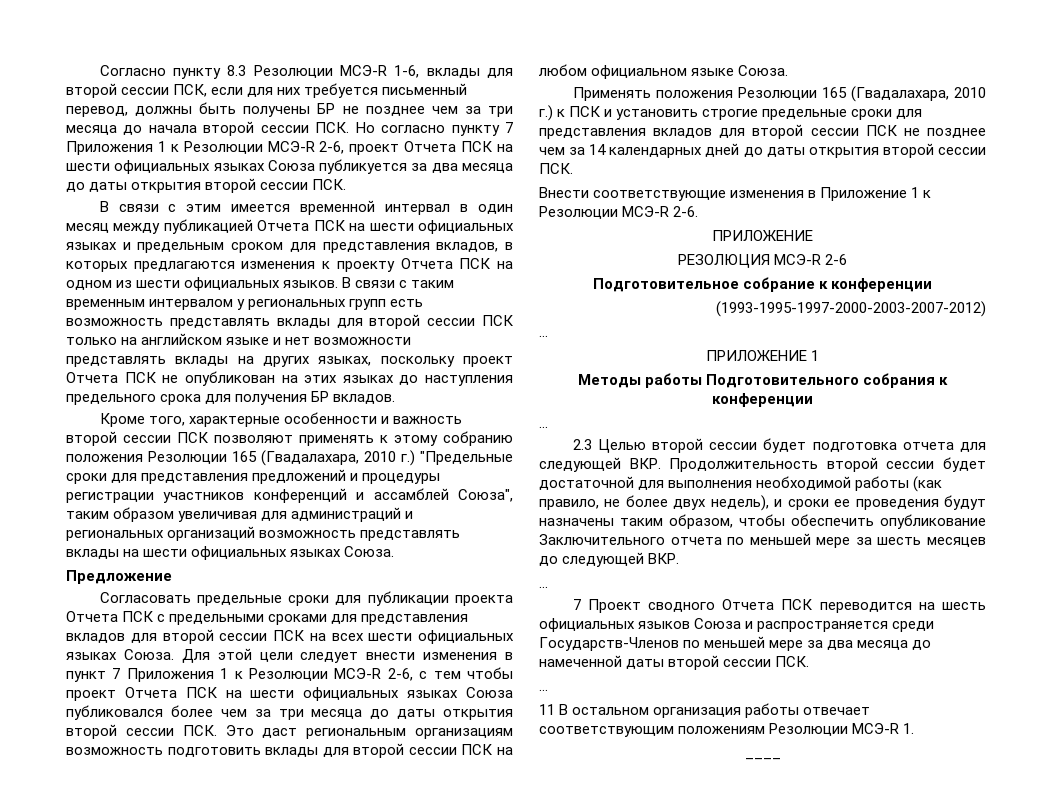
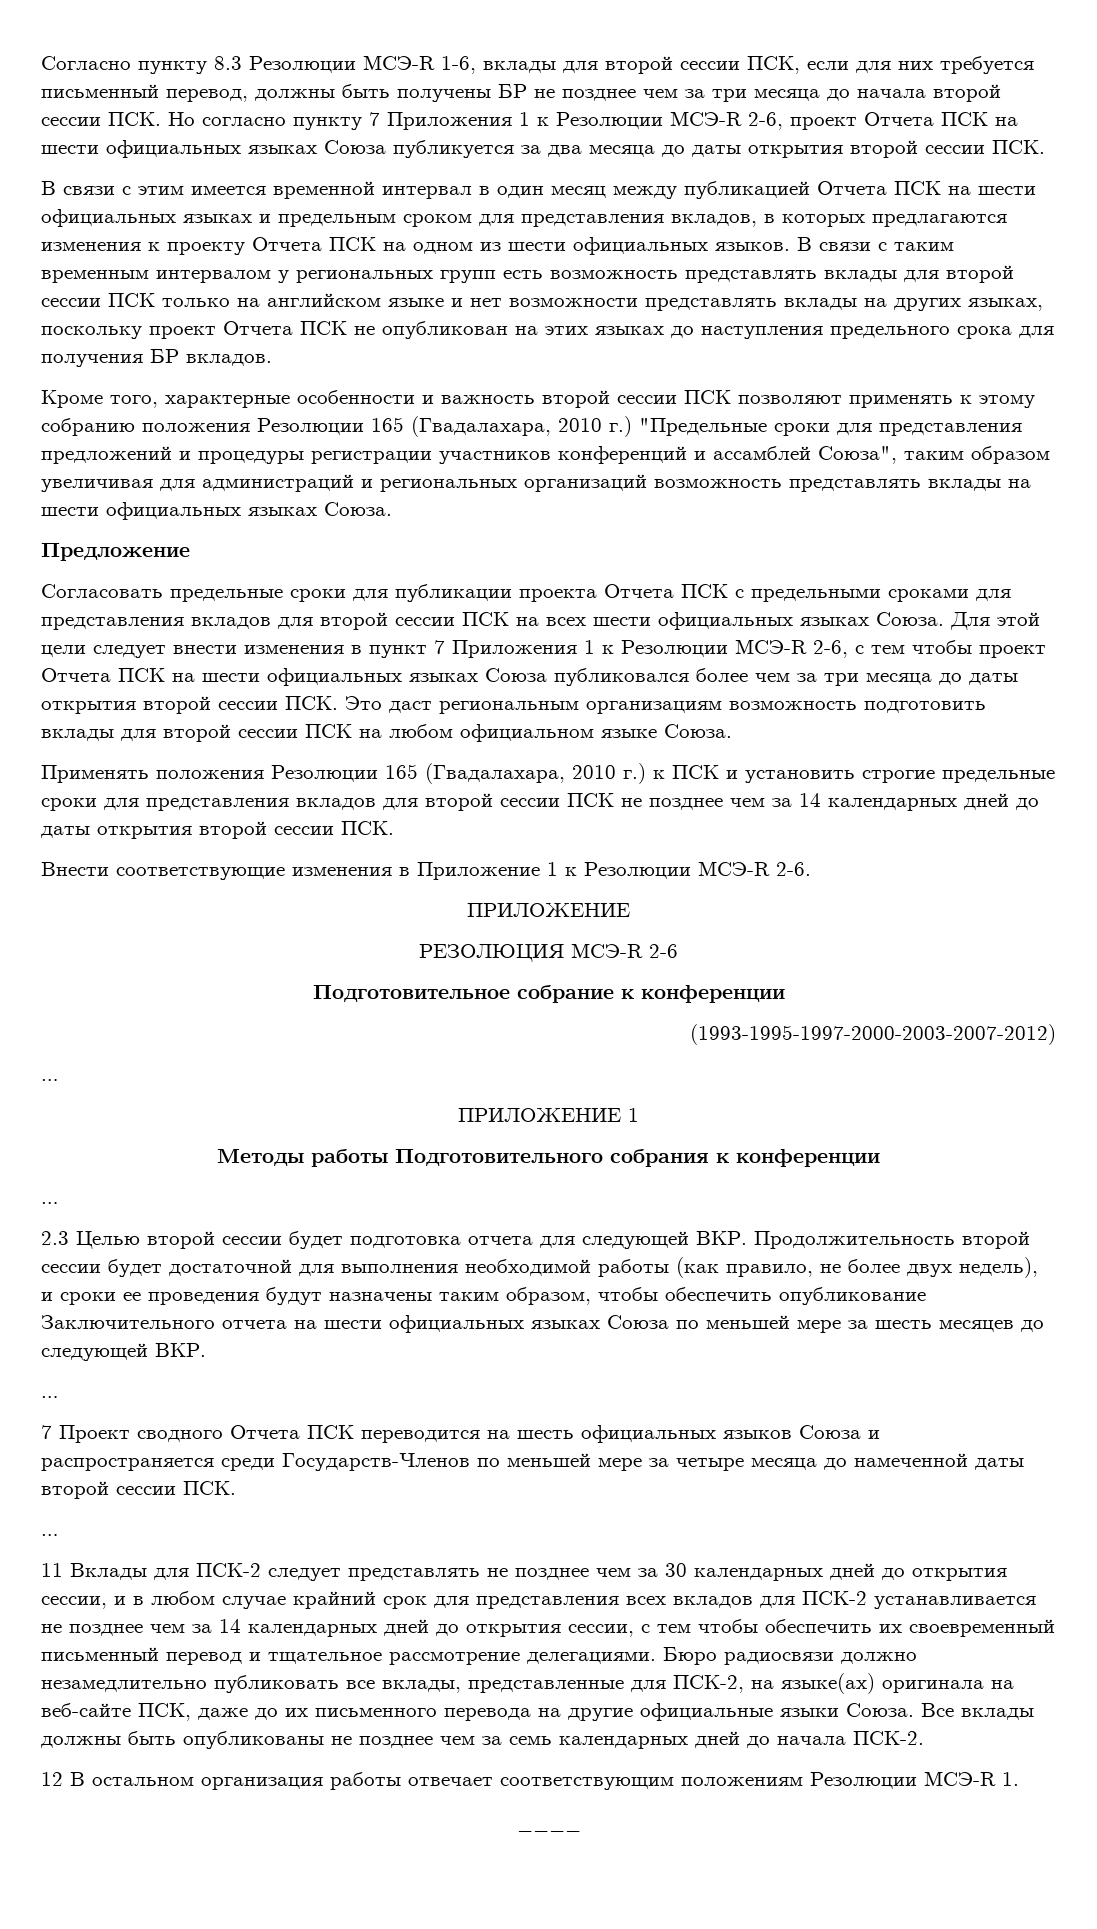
(722, 541) none -> [294,1315,669,1333] на шести официальных языках Союза
[827,640,854,650] два -> [676,1458,744,1471] четыре
(555, 709) none -> [70,1563,1007,1581] [41,1591,1036,1609] [41,1619,1055,1637] [41,1647,917,1665] [41,1673,1014,1694] [41,1703,1034,1721] [41,1731,924,1749] [41,1772,63,1786] Вклады для ПСК-2 следует представлять не позднее чем за 30 календарных дней до открытия сессии, и в любом случае крайний срок для представления всех вкладов для ПСК-2 устанавливается не позднее чем за 14 календарных дней до открытия сессии, с тем чтобы обеспечить их своевременный письменный перевод и тщательное рассмотрение делегациями. Бюро радиосвязи должно незамедлительно публиковать все вклады, представленные для ПСК-2, на языке(ах) оригинала на веб-сайте ПСК, даже до их письменного перевода на другие официальные языки Союза. Все вклады должны быть опубликованы не позднее чем за семь календарных дней до начала ПСК-2. // 12

